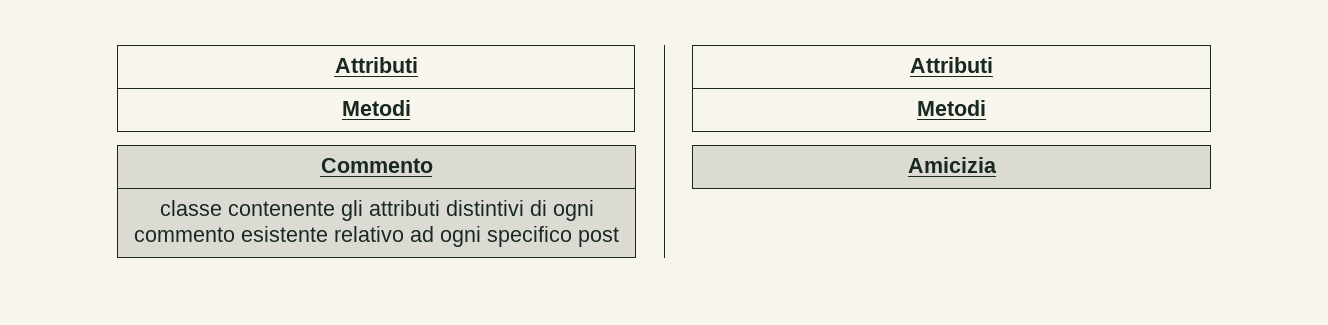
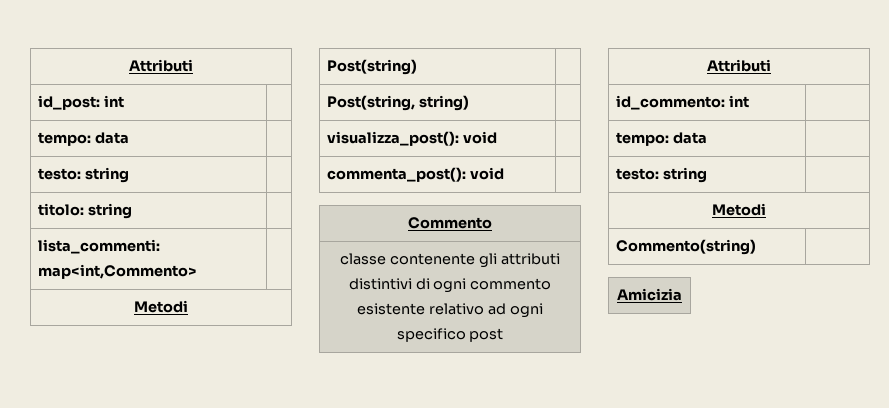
[334,57,418,73] [341,100,411,116] Attributi // Metodi -> [129,59,193,72] [38,95,125,110] [38,132,130,146] [38,167,130,183] [38,203,133,219] [38,239,161,254] [38,264,198,279] [134,300,188,313] [327,59,418,75] [327,95,470,111] [327,131,498,146] [327,167,505,182] Attributi // id_post: int | // tempo: data | // testo: string | // titolo: string | // lista_commenti: map<int,Commento> | // Metodi // Post(string) | // Post(string, string) | // visualizza_post(): void | // commenta_post(): void |
[917,100,986,116] // Metodi -> [616,95,750,110] [616,132,708,146] [616,167,708,183] [712,203,766,216] [616,239,757,255] // id_commento: int | // tempo: data | // testo: string | // Metodi // Commento(string) |

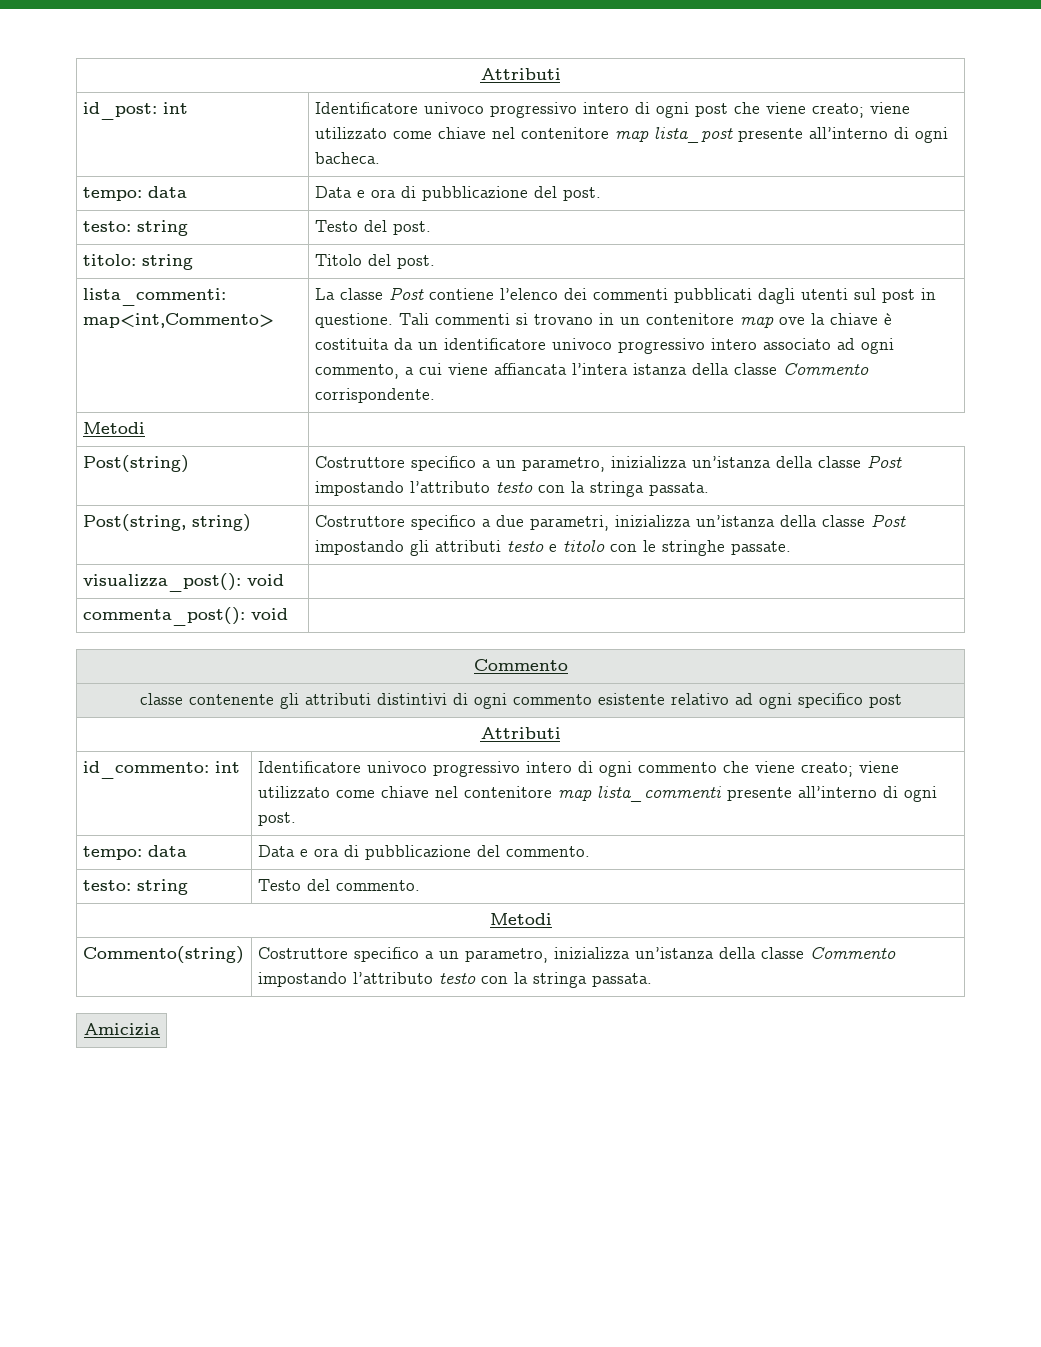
[38,132,130,146] [38,167,130,183] // tempo: data | // testo: string | -> [314,102,910,118] [314,127,948,143] [314,152,380,164] [82,186,187,201] [314,186,601,201] [82,220,188,236] [314,220,431,235] Identificatore univoco progressivo intero di ogni post che viene creato; viene utilizzato come chiave nel contenitore map lista_post presente all’interno di ogni bacheca. // tempo: data | Data e ora di pubblicazione del post. // testo: string | Testo del post.
(133, 211) none -> [314,254,435,269] Titolo del post.
[134,300,188,313] [327,59,418,75] [327,95,470,111] // Metodi // Post(string) | // Post(string, string) | -> [314,287,936,304] [314,313,892,328] [314,338,894,354] [314,363,869,379] [314,388,435,403] [82,422,145,434] [82,455,189,473] [314,455,902,472] [314,481,709,497] [82,514,251,532] [314,514,906,531] [314,540,791,556] La classe Post contiene l’elenco dei commenti pubblicati dagli utenti sul post in questione. Tali commenti si trovano in un contenitore map ove la chiave è costituita da un identificatore univoco progressivo intero associato ad ogni commento, a cui viene affiancata l’intera istanza della classe Commento corrispondente. // Metodi // Post(string) | Costruttore specifico a un parametro, inizializza un’istanza della classe Post impostando l’attributo testo con la stringa passata. // Post(string, string) | Costruttore specifico a due parametri, inizializza un’istanza della classe Post impostando gli attributi testo e titolo con le stringhe passate.
[616,132,708,146] [616,167,708,183] // tempo: data | // testo: string | -> [257,761,899,777] [257,786,937,802] [257,812,296,826] [82,845,187,860] [257,845,590,860] [82,879,188,895] [257,879,420,891] Identificatore univoco progressivo intero di ogni commento che viene creato; viene utilizzato come chiave nel contenitore map lista_commenti presente all’interno di ogni post. // tempo: data | Data e ora di pubblicazione del commento. // testo: string | Testo del commento.
(757, 247) none -> [257,947,896,963] [257,972,652,988] Costruttore specifico a un parametro, inizializza un’istanza della classe Commento impostando l’attributo testo con la stringa passata.

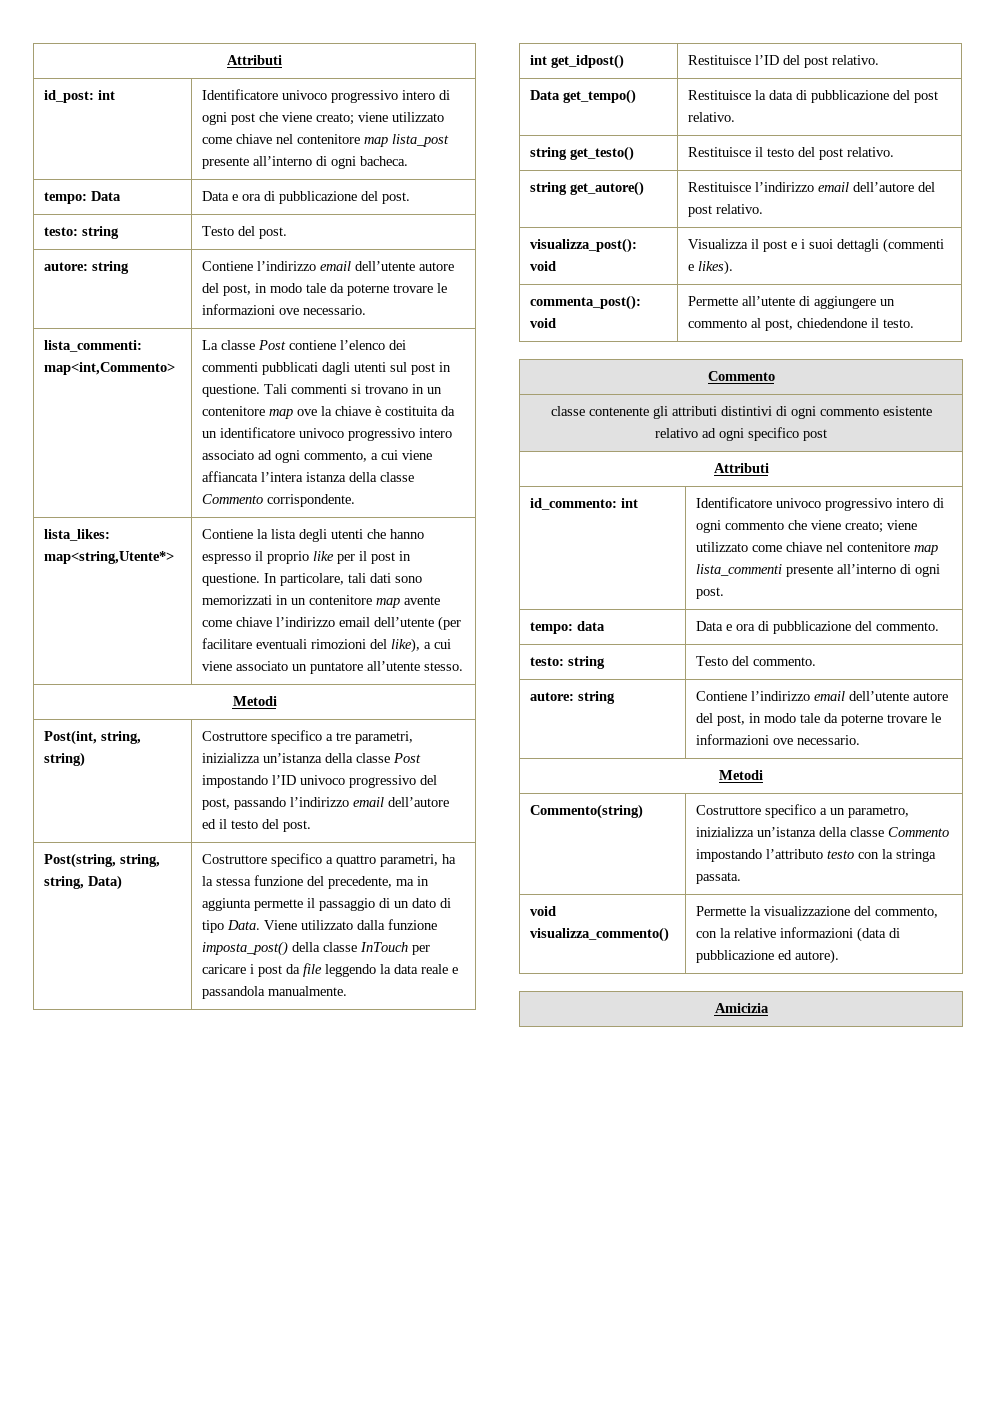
[147,186,187,198] data -> [91,191,122,201] Data
[82,254,193,270] [314,254,435,269] titolo: string | Titolo del post. -> [44,261,130,274] [202,261,455,271] [202,283,448,296] [202,304,367,315] autore: string | Contiene l’indirizzo email dell’utente autore del post, in modo tale da poterne trovare le informazioni ove necessario.
[82,422,145,434] [82,455,189,473] [314,455,902,472] [314,481,709,497] [82,514,186,531] Metodi // Post(string) | Costruttore specifico a un parametro, inizializza un’istanza della classe Post impostando l’attributo testo con la stringa passata. // Post(string, -> [44,529,111,541] [44,551,175,564] [202,529,425,542] [202,551,412,564] [202,573,423,586] [202,595,441,608] [202,616,462,631] [202,638,452,653] [202,661,464,674] [232,696,277,706] [44,730,142,745] lista_likes: map<string,Utente*> | Contiene la lista degli utenti che hanno espresso il proprio like per il post in questione. In particolare, tali dati sono memorizzati in un contenitore map avente come chiave l’indirizzo email dell’utente (per facilitare eventuali rimozioni del like), a cui viene associato un puntatore all’utente stesso. // Metodi // Post(int, string,
[495,515,524,527] due -> [336,732,352,741] tre
[409,540,791,556] [82,573,284,592] [82,607,288,626] gli attributi testo e titolo con le stringhe passate. // visualizza_post(): void | // commenta_post(): void | -> [272,775,438,788] [202,797,450,810] [202,819,312,832] [44,853,161,868] [44,875,123,890] [202,853,457,867] [202,875,430,889] [202,898,452,911] [202,919,438,933] [202,941,431,956] [202,963,459,977] [202,986,348,999] [530,54,625,69] [688,55,880,68] [530,89,637,104] [688,90,939,103] [688,112,736,122] [530,146,635,161] [688,147,895,160] [530,181,645,196] [688,182,936,192] [688,204,764,217] [530,238,638,253] [530,261,557,271] [688,238,945,253] [688,260,734,275] [530,295,642,310] [530,318,557,328] [688,296,896,309] [688,318,915,331] l’ID univoco progressivo del post, passando l’indirizzo email dell’autore ed il testo del post. // Post(string, string, string, Data) | Costruttore specifico a quattro parametri, ha la stessa funzione del precedente, ma in aggiunta permette il passaggio di un dato di tipo Data. Viene utilizzato dalla funzione imposta_post() della classe InTouch per caricare i post da file leggendo la data reale e passandola manualmente. // int get_idpost() | Restituisce l’ID del post relativo. // Data get_tempo() | Restituisce la data di pubblicazione del post relativo. // string get_testo() | Restituisce il testo del post relativo. // string get_autore() | Restituisce l’indirizzo email dell’autore del post relativo. // visualizza_post(): void | Visualizza il post e i suoi dettagli (commenti e likes). // commenta_post(): void | Permette all’utente di aggiungere un commento al post, chiedendone il testo.
(420, 885) none -> [530,691,616,704] [696,691,949,701] [696,713,942,726] [696,734,861,745] // autore: string | Contiene l’indirizzo email dell’utente autore del post, in modo tale da poterne trovare le informazioni ove necessario.
(652, 980) none -> [530,906,557,916] [530,927,670,942] [696,906,939,918] [696,927,901,942] [696,949,840,964] // void visualizza_commento() | Permette la visualizzazione del commento, con la relative informazioni (data di pubblicazione ed autore).

